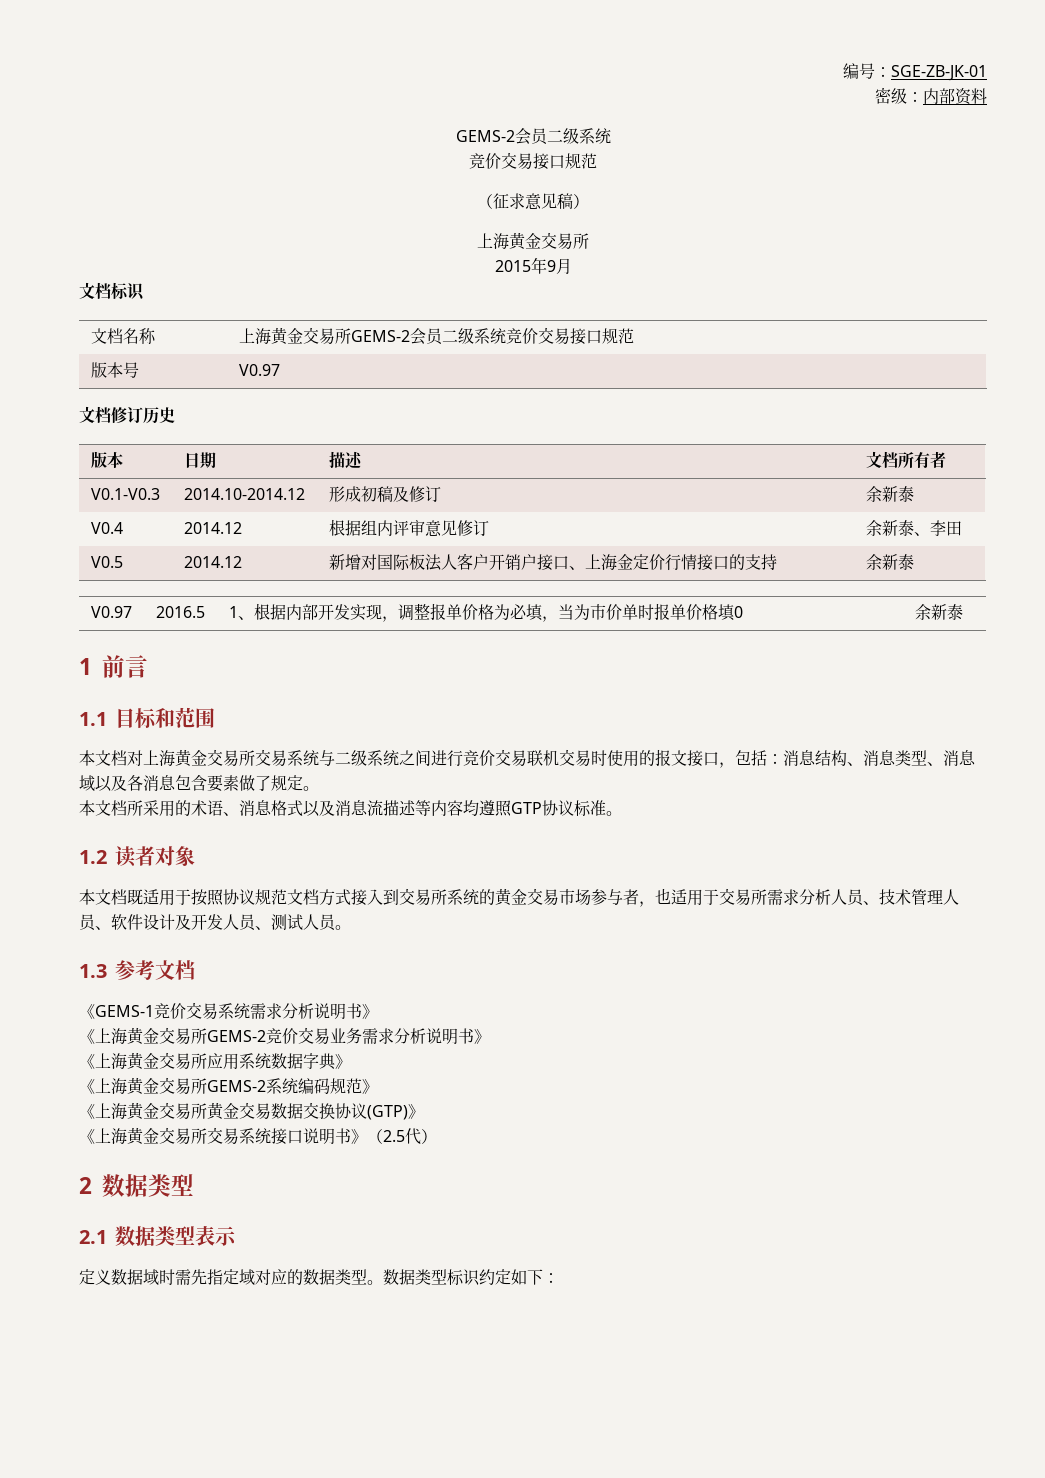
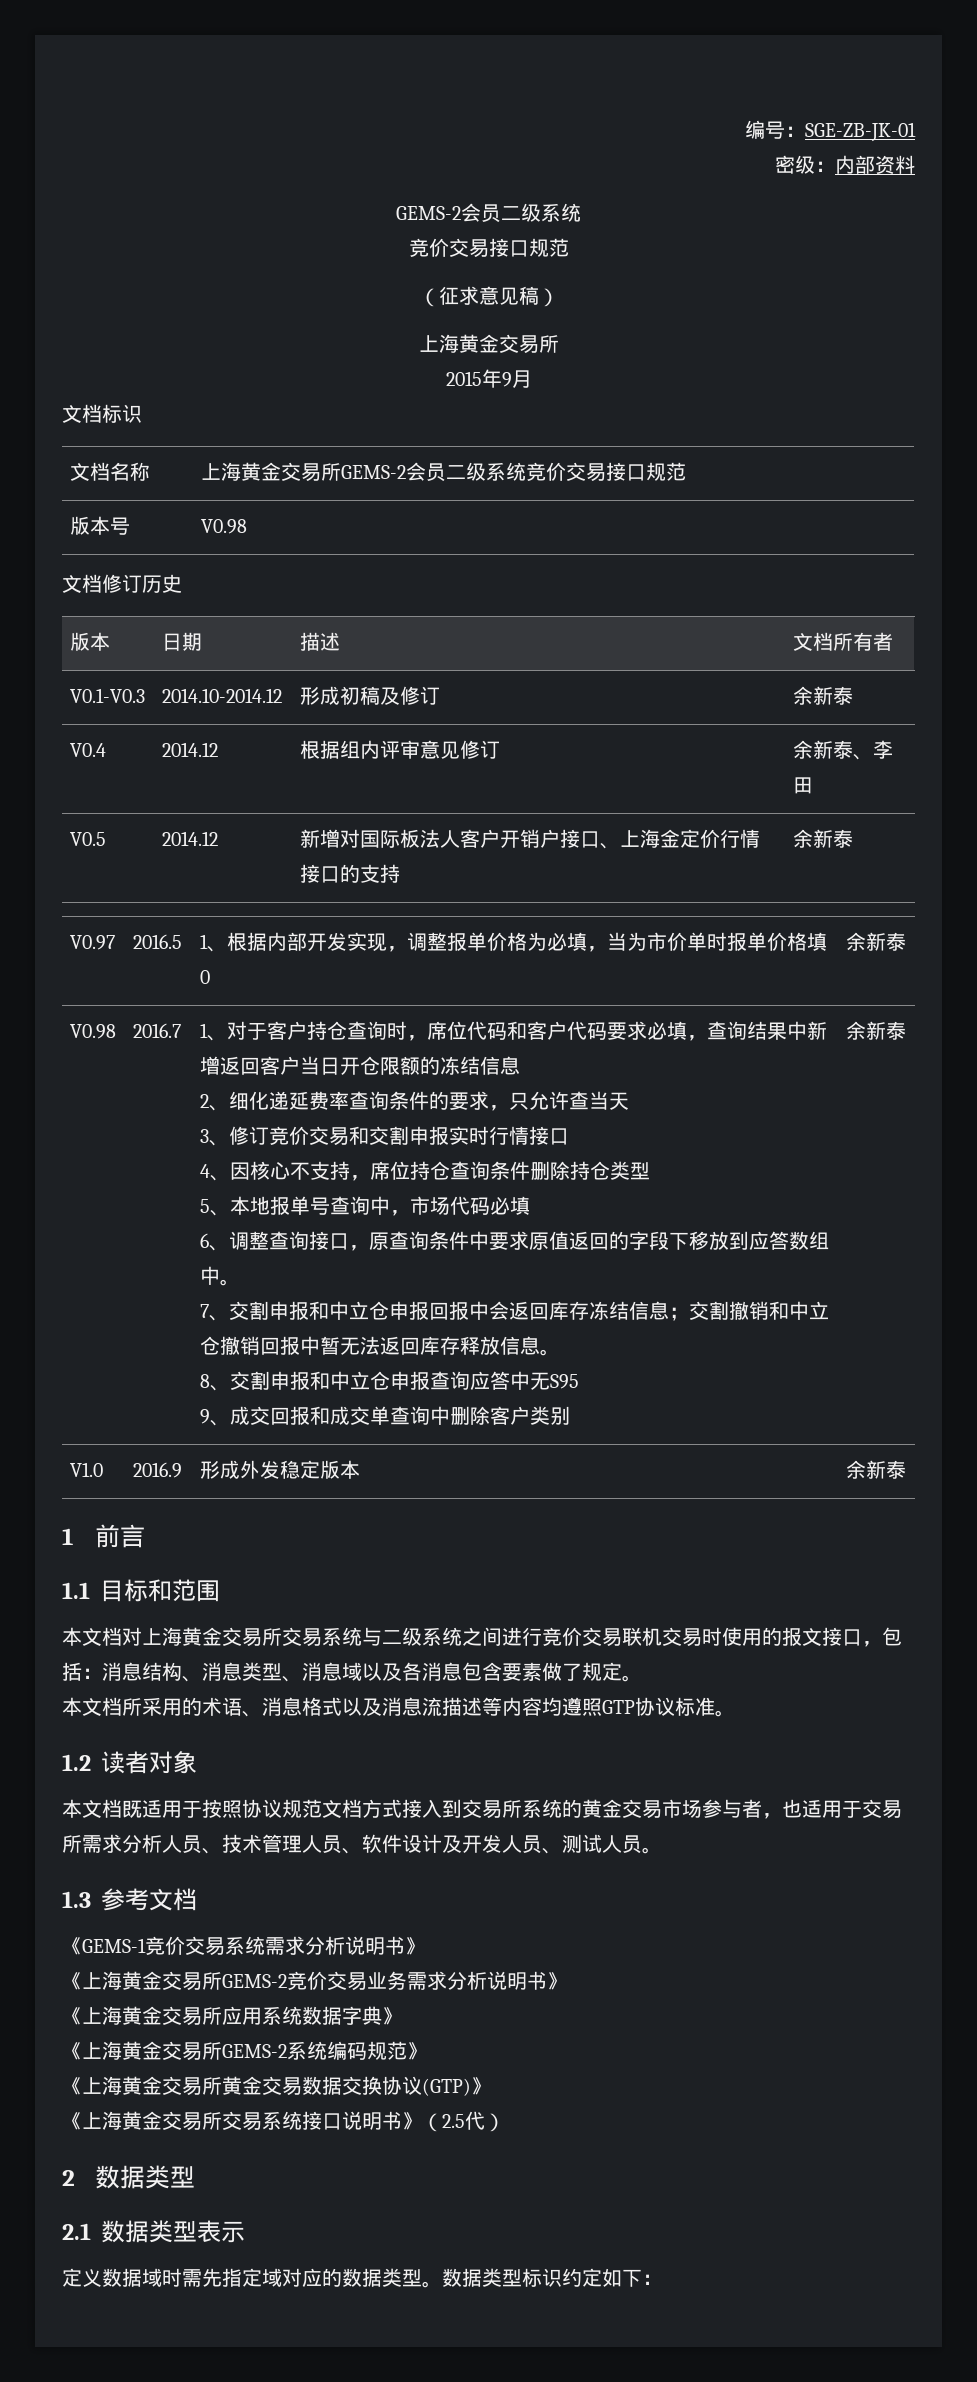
[238,364,280,376] V0.97 -> [201,519,248,534] V0.98
(963, 612) none -> [70,1024,117,1039] [133,1023,182,1038] [200,1021,828,1041] [200,1056,521,1075] [200,1091,630,1111] [200,1126,570,1146] [200,1161,651,1181] [200,1196,531,1216] [200,1231,830,1251] [200,1266,241,1286] [200,1301,830,1321] [200,1336,561,1356] [200,1371,580,1391] [200,1406,571,1426] [846,1021,907,1040] [70,1462,104,1477] [133,1462,183,1478] [200,1460,361,1479] [846,1460,907,1479] // V0.98 | 2016.7 | 1、对于客户持仓查询时，席位代码和客户代码要求必填，查询结果中新增返回客户当日开仓限额的冻结信息 // 2、细化递延费率查询条件的要求，只允许查当天 // 3、修订竞价交易和交割申报实时行情接口 // 4、因核心不支持，席位持仓查询条件删除持仓类型 // 5、本地报单号查询中，市场代码必填 // 6、调整查询接口，原查询条件中要求原值返回的字段下移放到应答数组中。 // 7、交割申报和中立仓申报回报中会返回库存冻结信息；交割撤销和中立仓撤销回报中暂无法返回库存释放信息。 // 8、交割申报和中立仓申报查询应答中无S95 // 9、成交回报和成交单查询中删除客户类别 | 余新泰 // V1.0 | 2016.9 | 形成外发稳定版本 | 余新泰

